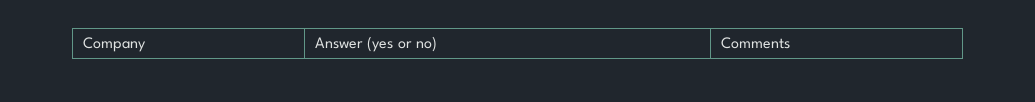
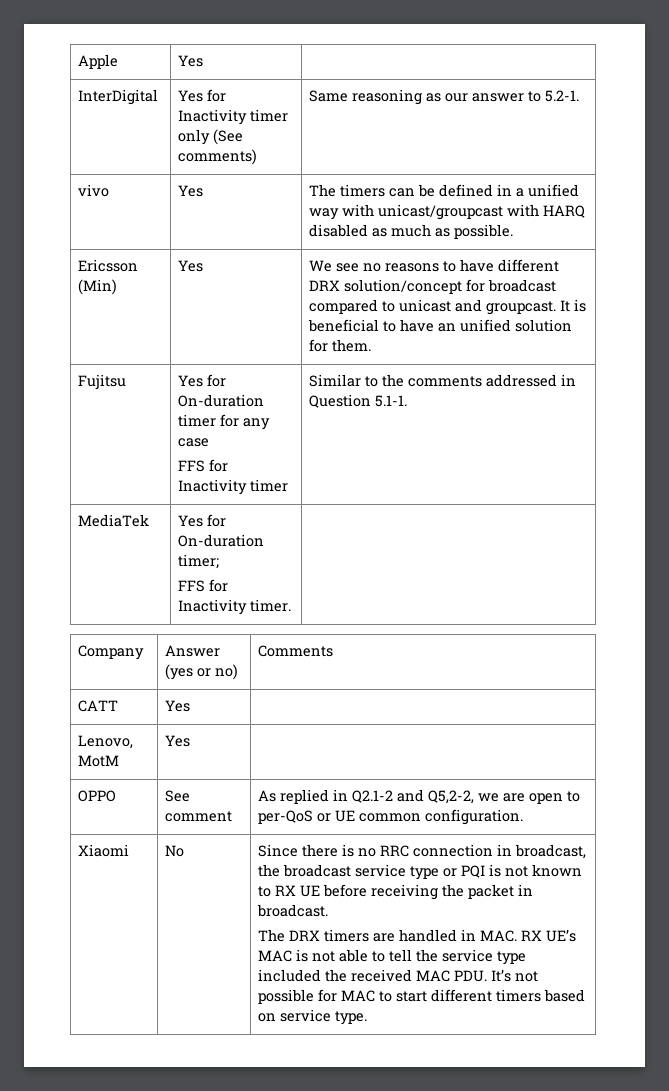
(83, 44) none -> [78,54,119,69] [178,55,204,67] [78,89,159,105] [178,89,227,102] [178,109,289,125] [178,129,244,145] [178,149,258,165] [309,89,580,105] [78,184,110,197] [178,185,204,197] [309,184,580,197] [309,204,586,220] [309,224,514,239] [78,259,139,272] [78,279,118,295] [178,260,204,272] [309,259,560,272] [309,279,557,294] [309,299,587,315] [308,319,573,332] [309,339,372,352] [78,374,127,390] [178,374,227,387] [178,394,265,407] [178,414,271,430] [178,438,210,447] [178,459,229,472] [178,479,289,495] [309,374,577,387] [309,394,408,408] [78,514,150,527] [178,514,227,527] [178,534,265,547] [178,554,220,569] [178,579,229,592] [178,599,292,615] Apple | Yes | // InterDigital | Yes for Inactivity timer only (See comments) | Same reasoning as our answer to 5.2-1. // vivo | Yes | The timers can be defined in a unified way with unicast/groupcast with HARQ disabled as much as possible. // Ericsson (Min) | Yes | We see no reasons to have different DRX solution/concept for broadcast compared to unicast and groupcast. It is beneficial to have an unified solution for them. // Fujitsu | Yes for On-duration timer for any case // FFS for Inactivity timer | Similar to the comments addressed in Question 5.1-1. // MediaTek | Yes for On-duration timer; // FFS for Inactivity timer. | //
(791, 43) none -> [78,700,119,712] [165,700,191,712] [78,735,134,749] [78,755,120,767] [165,735,191,747] [78,790,117,802] [165,790,191,802] [165,811,233,822] [258,789,581,804] [258,809,524,825] [78,844,130,857] [165,845,185,857] [258,844,587,859] [258,864,583,880] [258,884,534,900] [257,904,329,917] [258,929,577,942] [258,949,527,965] [258,969,539,982] [258,989,586,1004] [258,1009,368,1025] // CATT | Yes | // Lenovo, MotM | Yes | // OPPO | See comment | As replied in Q2.1-2 and Q5,2-2, we are open to per-QoS or UE common configuration. // Xiaomi | No | Since there is no RRC connection in broadcast, the broadcast service type or PQI is not known to RX UE before receiving the packet in broadcast. // The DRX timers are handled in MAC. RX UE’s MAC is not able to tell the service type included the received MAC PDU. It’s not possible for MAC to start different timers based on service type.

